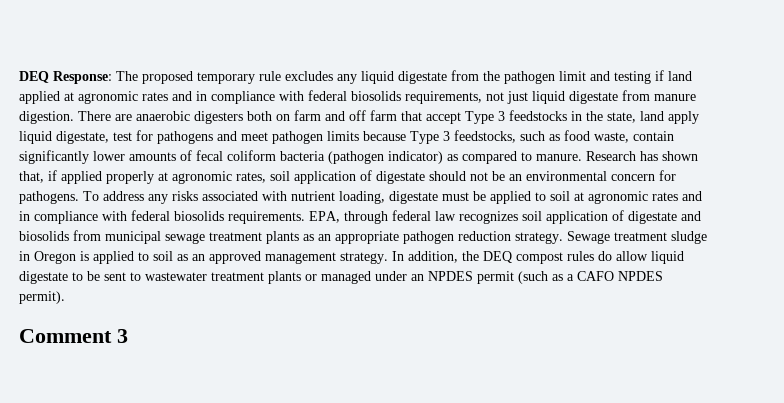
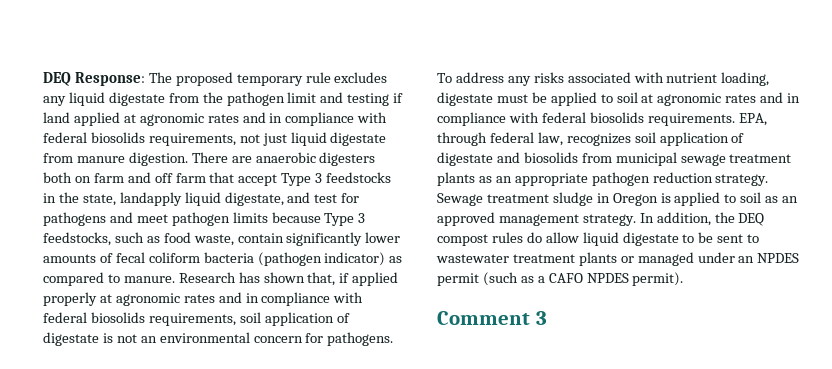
[640,111,699,124] land apply -> [119,192,182,206] landapply
(109, 137) none -> [287,192,311,203] and
[236,170,505,184] rates, soil application of digestate should not be -> [183,292,364,306] [43,312,350,326] [43,332,137,346] rates and in compliance with federal biosolids requirements, soil application of digestate is not
[435,211,456,221] law -> [537,132,563,146] law,

